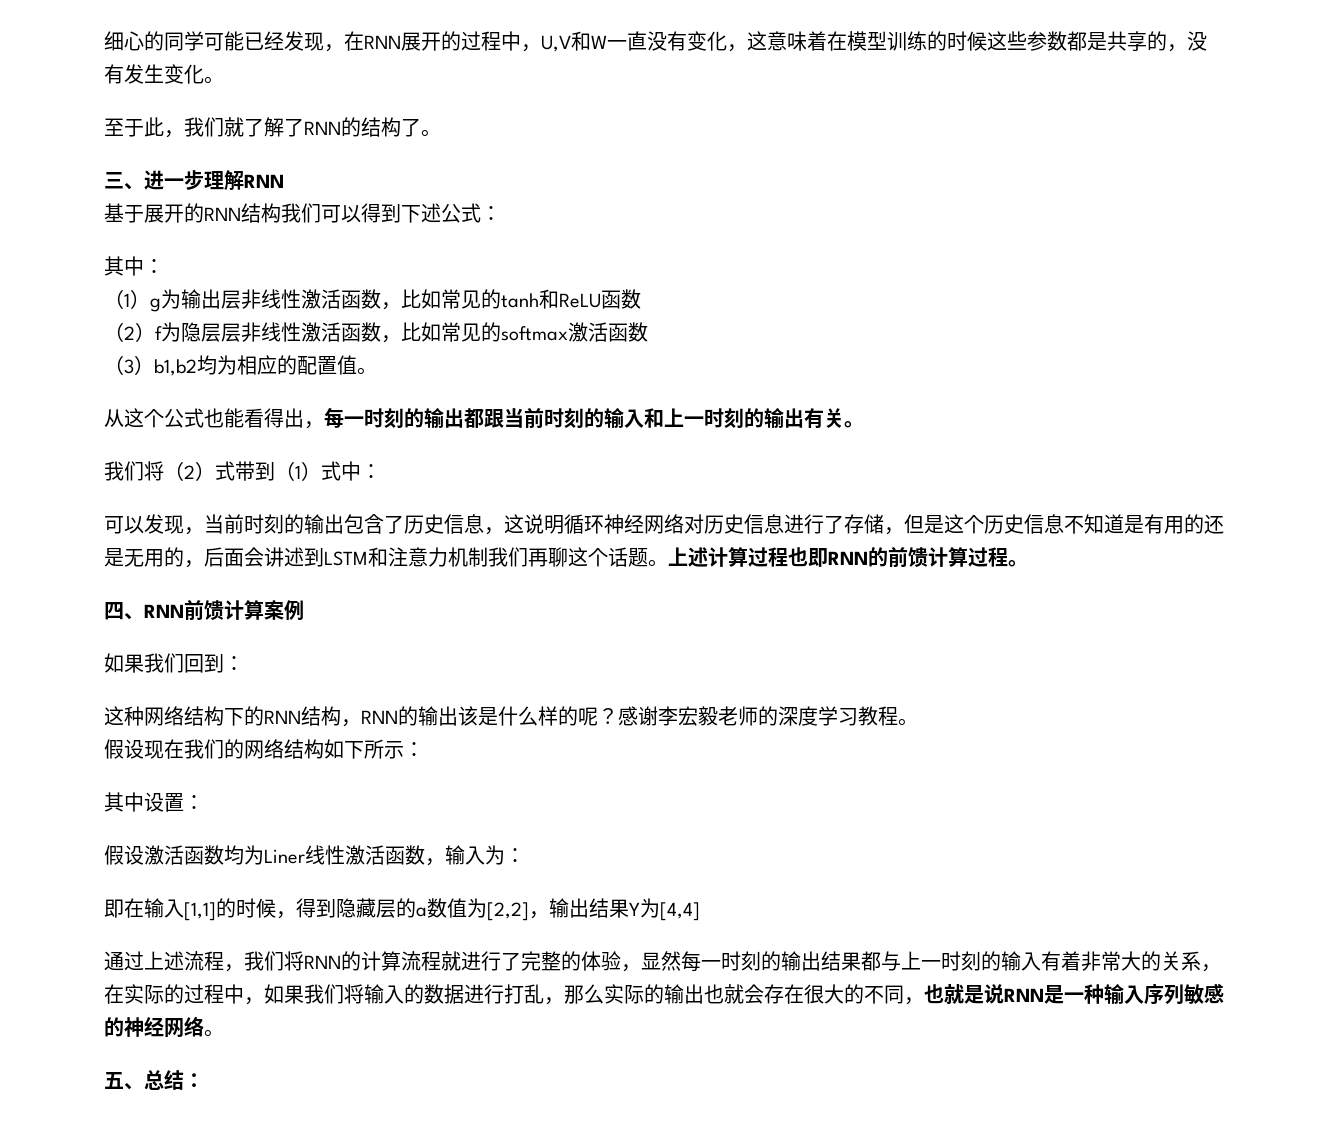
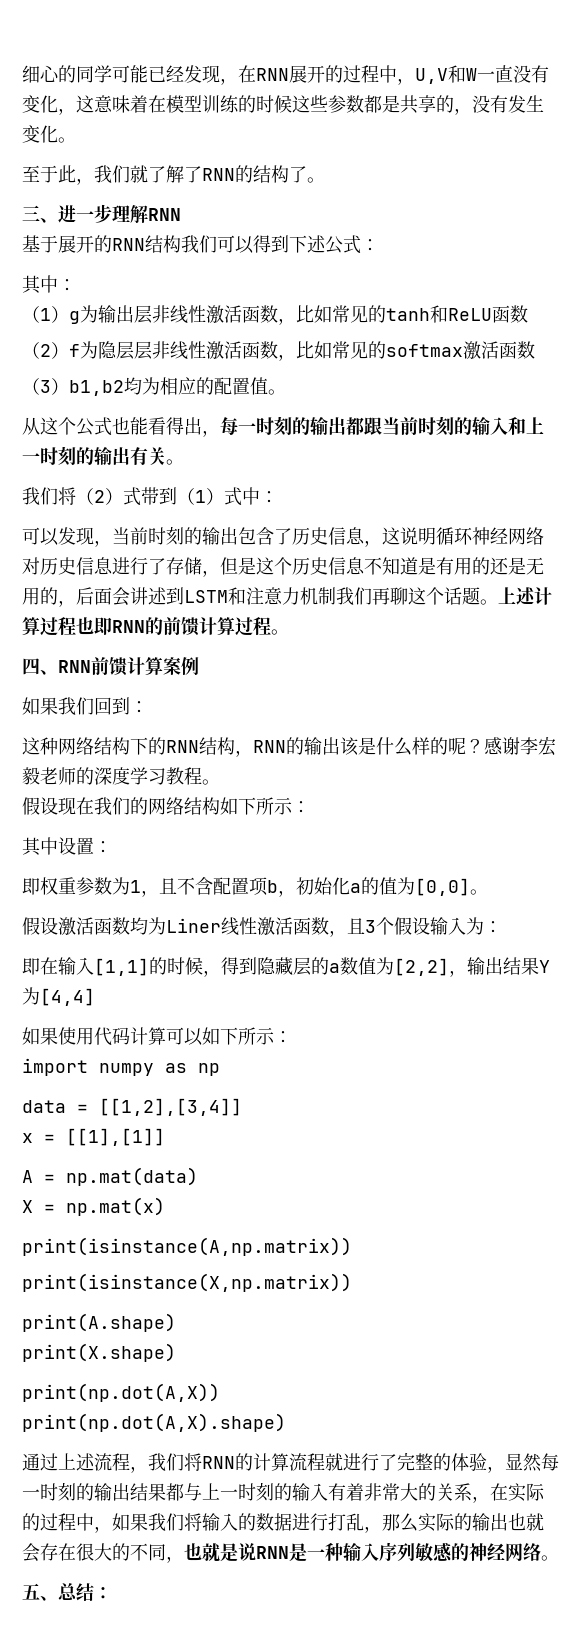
(204, 802) none -> [22,877,488,897] // 即权重参数为1，且不含配置项b，初始化a的值为[0,0]。
(445, 862) none -> [347,917,430,935] 且3个假设
(700, 911) none -> [22,1027,292,1046] [22,1058,220,1076] [22,1098,242,1116] [22,1128,165,1146] [22,1167,198,1186] [22,1197,165,1216] [22,1237,352,1256] [22,1273,352,1292] [22,1313,176,1332] [22,1343,176,1362] [22,1383,220,1402] [22,1413,286,1432] // 如果使用代码计算可以如下所示： // import numpy as np // data = [[1,2],[3,4]] // x = [[1],[1]] // A = np.mat(data) // X = np.mat(x) // print(isinstance(A,np.matrix)) // print(isinstance(X,np.matrix)) // print(A.shape) // print(X.shape) // print(np.dot(A,X)) // print(np.dot(A,X).shape)

